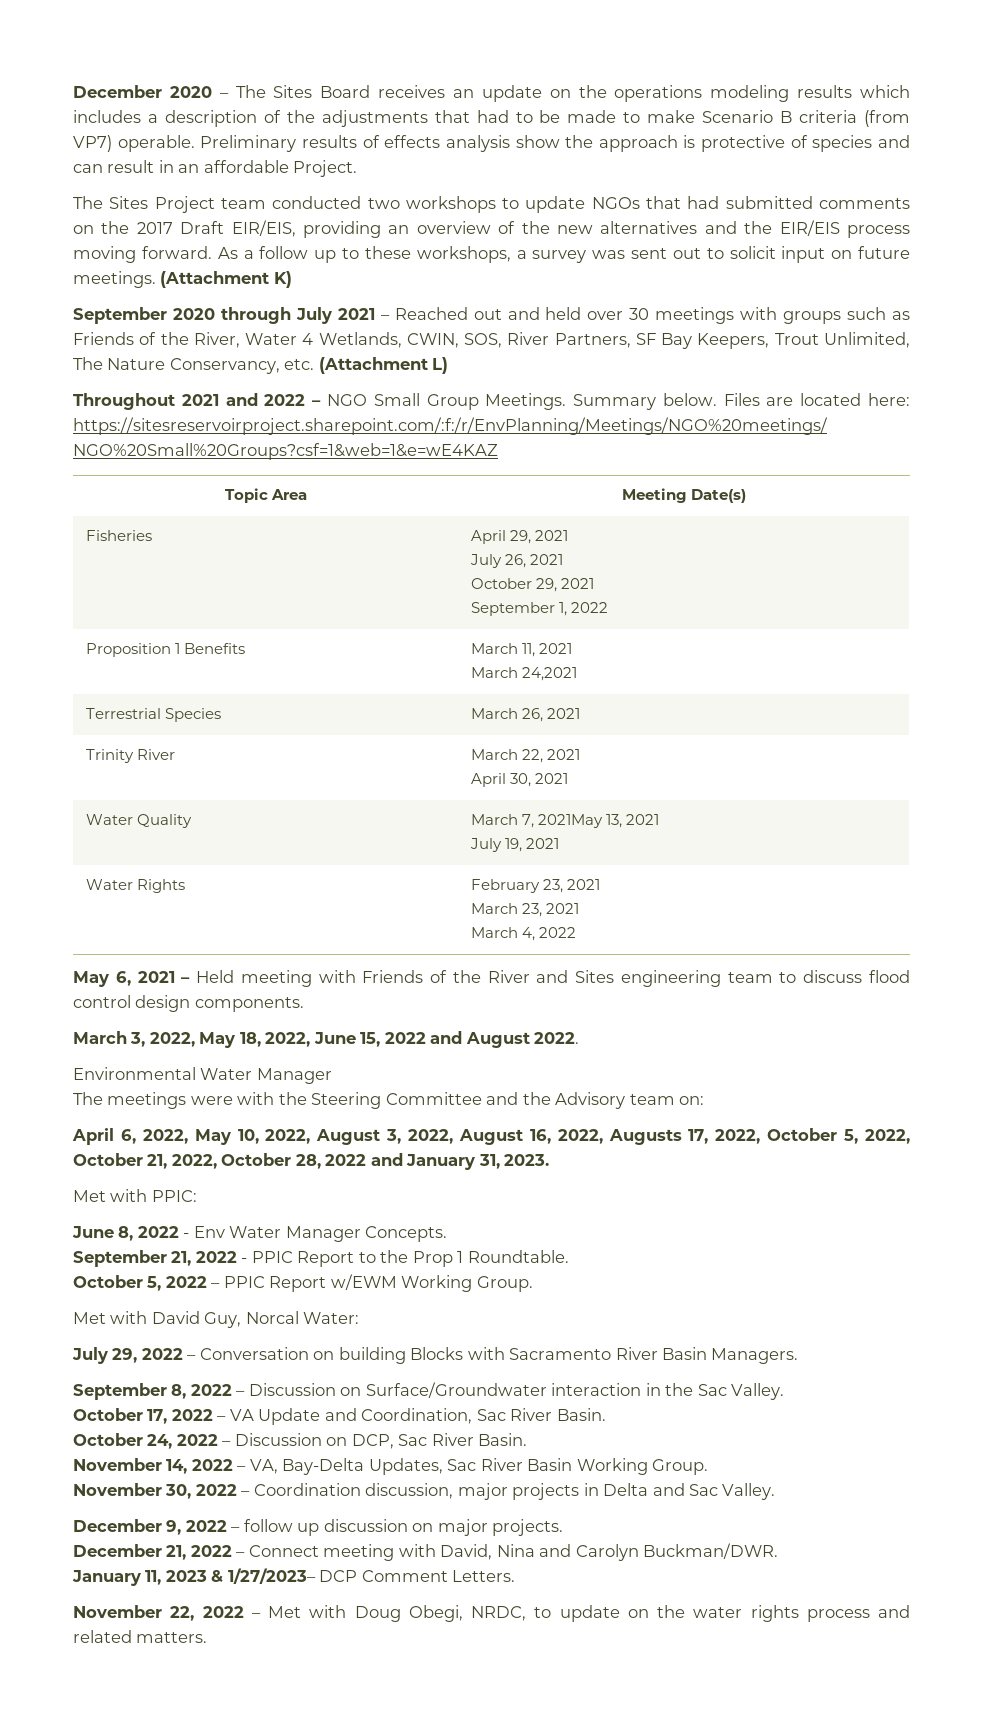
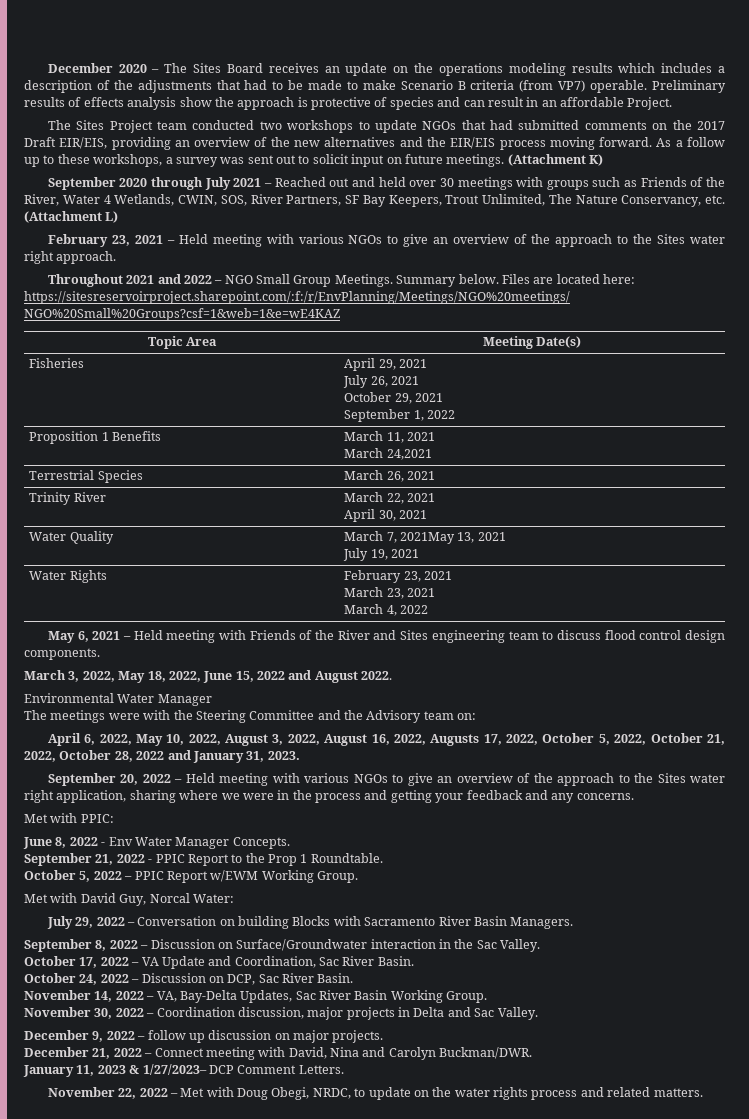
(449, 365) none -> [47,234,726,247] [24,251,117,264] // February 23, 2021 – Held meeting with various NGOs to give an overview of the approach to the Sites water right approach.
(550, 1160) none -> [47,773,725,786] [24,790,634,803] // September 20, 2022 – Held meeting with various NGOs to give an overview of the approach to the Sites water right application, sharing where we were in the process and getting your feedback and any concerns.

